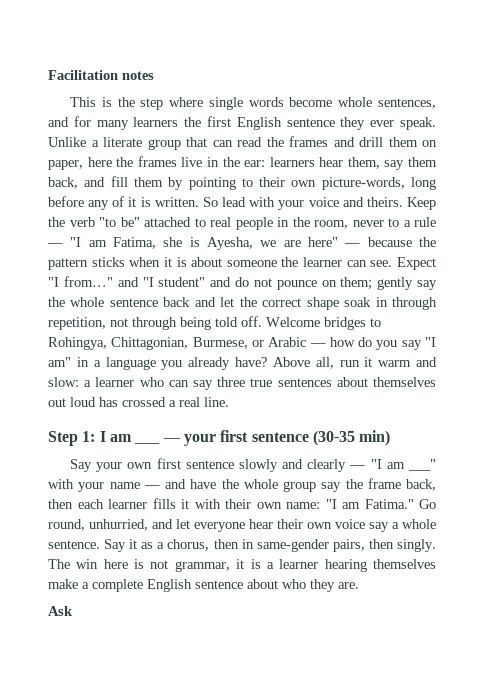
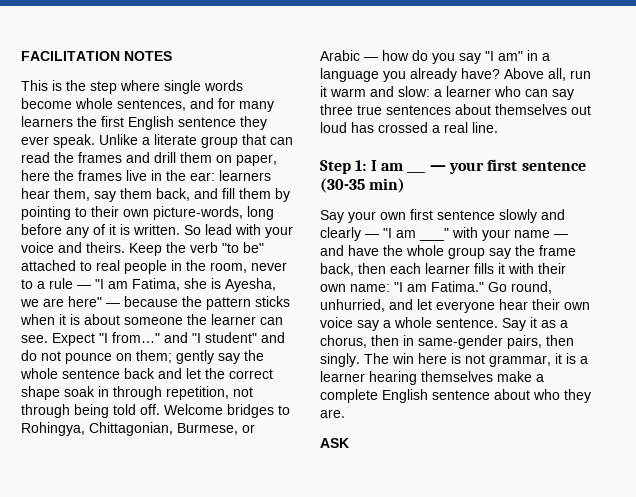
[48,70,154,80] Facilitation notes -> [21,51,172,61] FACILITATION NOTES
[48,606,73,616] Ask -> [320,438,349,448] ASK

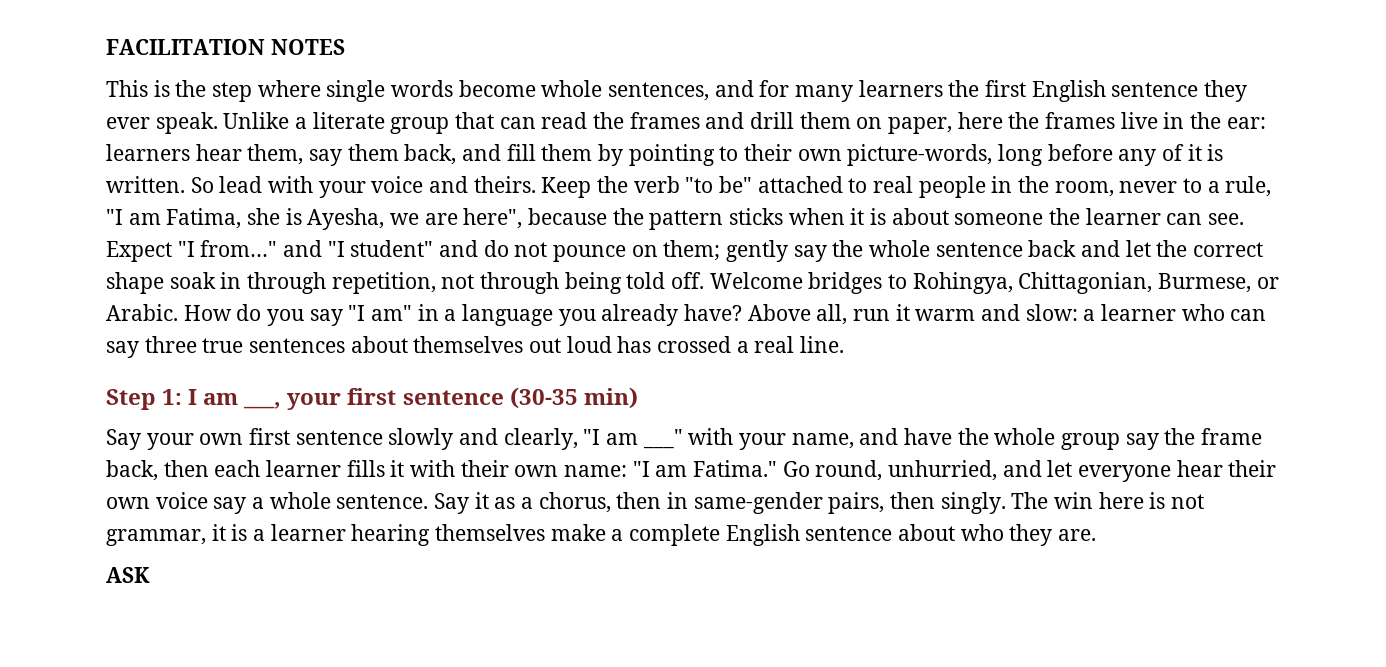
[49,278,91,289] rule — -> [1225,176,1272,197] rule,
[68,296,120,307] here" — -> [463,208,523,229] here",
[320,50,409,61] Arabic — how -> [106,304,232,321] Arabic. How
[407,171,426,173] [429,165,446,171] ___ — -> [243,402,282,409] ___,
[320,227,379,241] clearly — -> [503,428,578,450] clearly,
[514,230,568,238] name — -> [791,433,854,449] name,

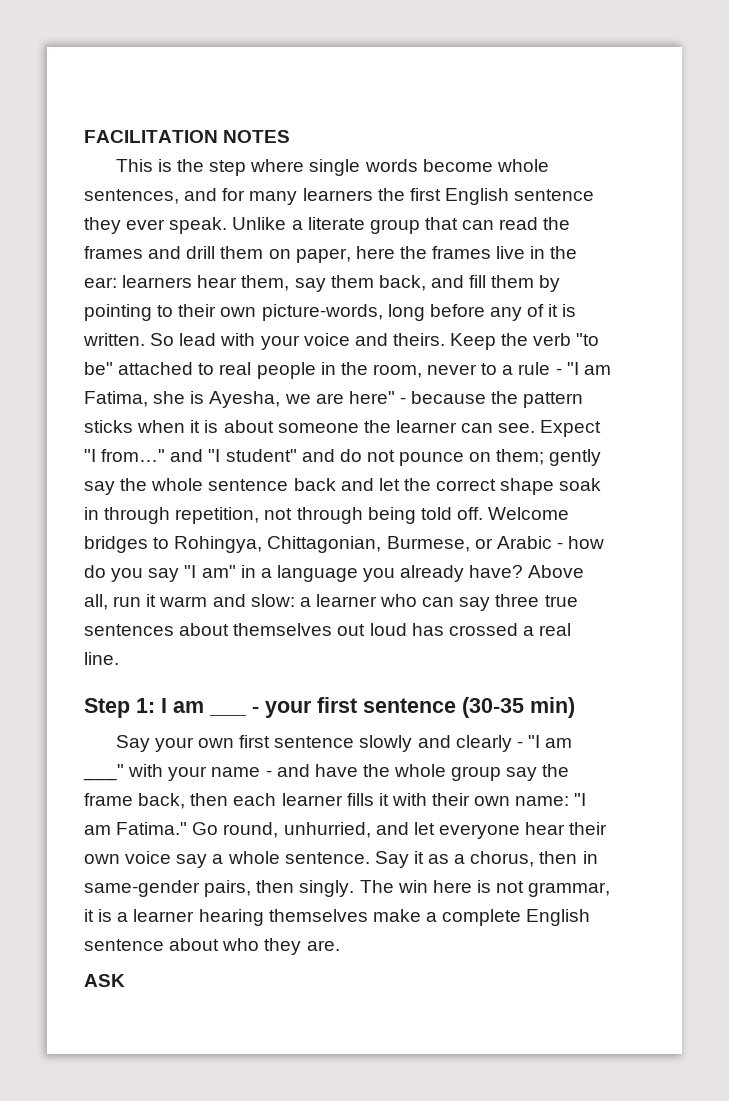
[1225,176,1272,197] rule, -> [518,362,562,375] rule -
[463,208,523,229] here", -> [348,391,406,404] here" -
[106,304,232,321] Arabic. How -> [496,536,605,549] Arabic - how
[243,402,282,409] ___, -> [209,713,247,716] [252,706,259,713] ___ -
[503,428,578,450] clearly, -> [455,735,523,752] clearly -
[791,433,854,449] name, -> [211,767,272,777] name -

